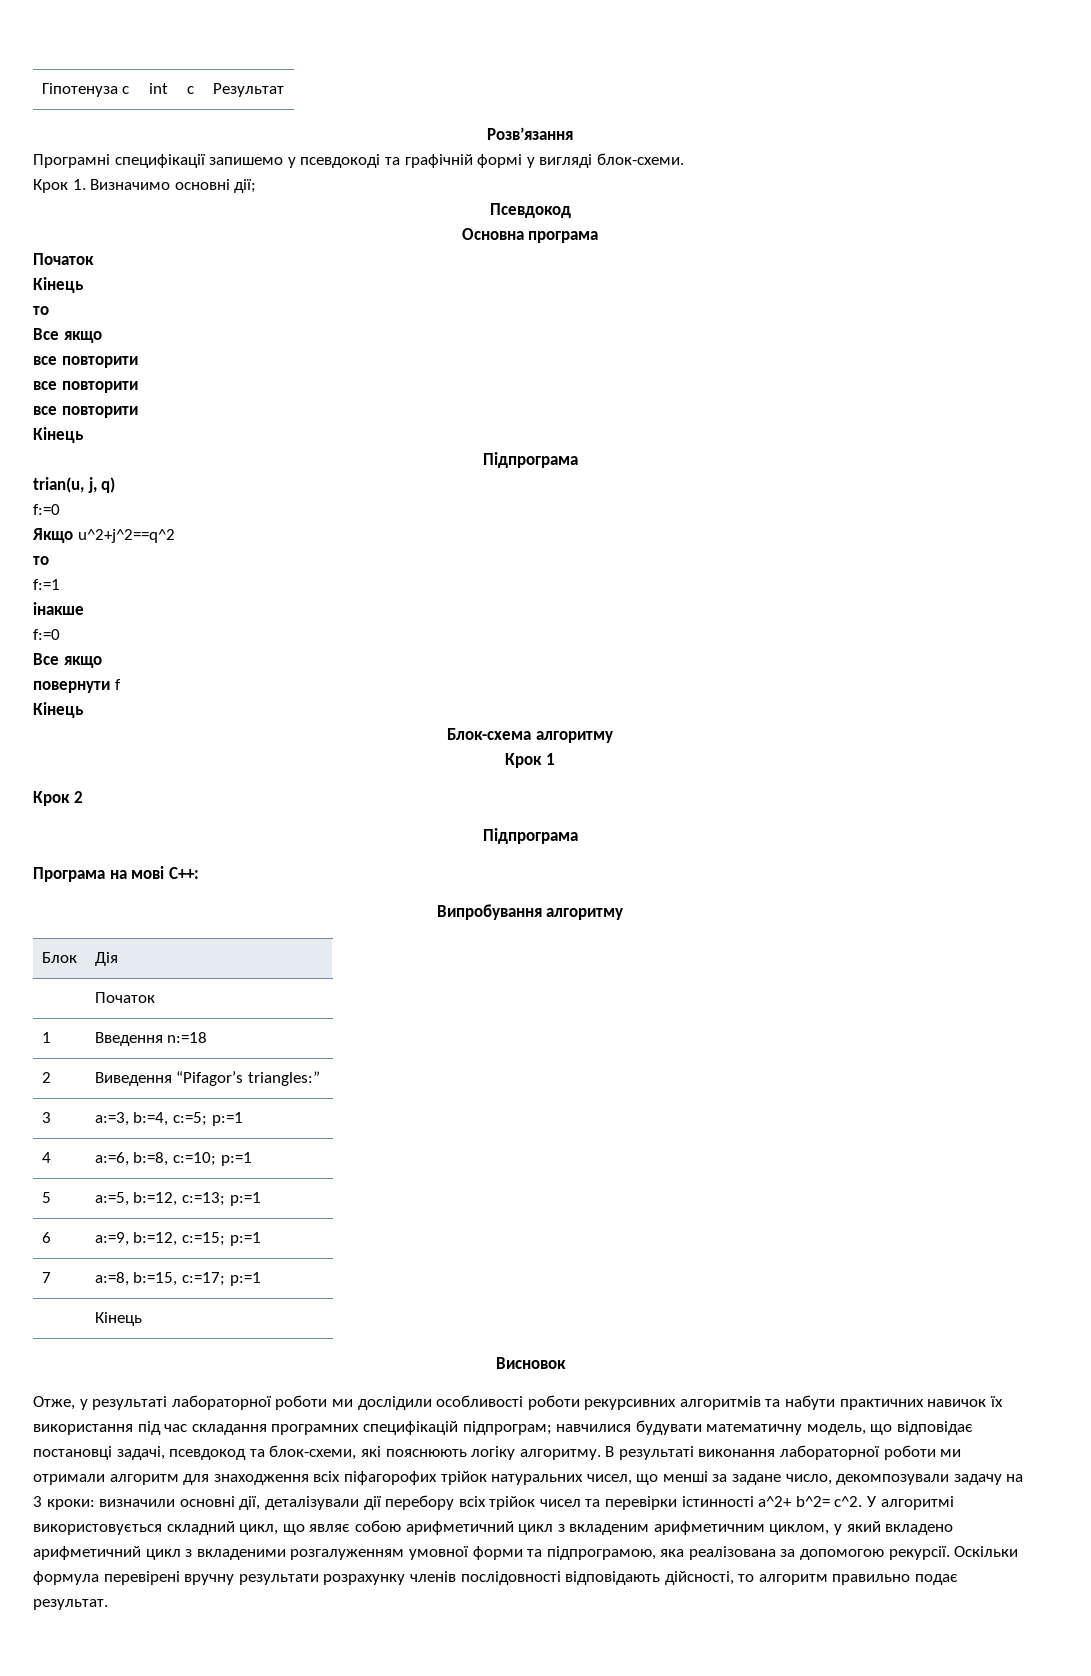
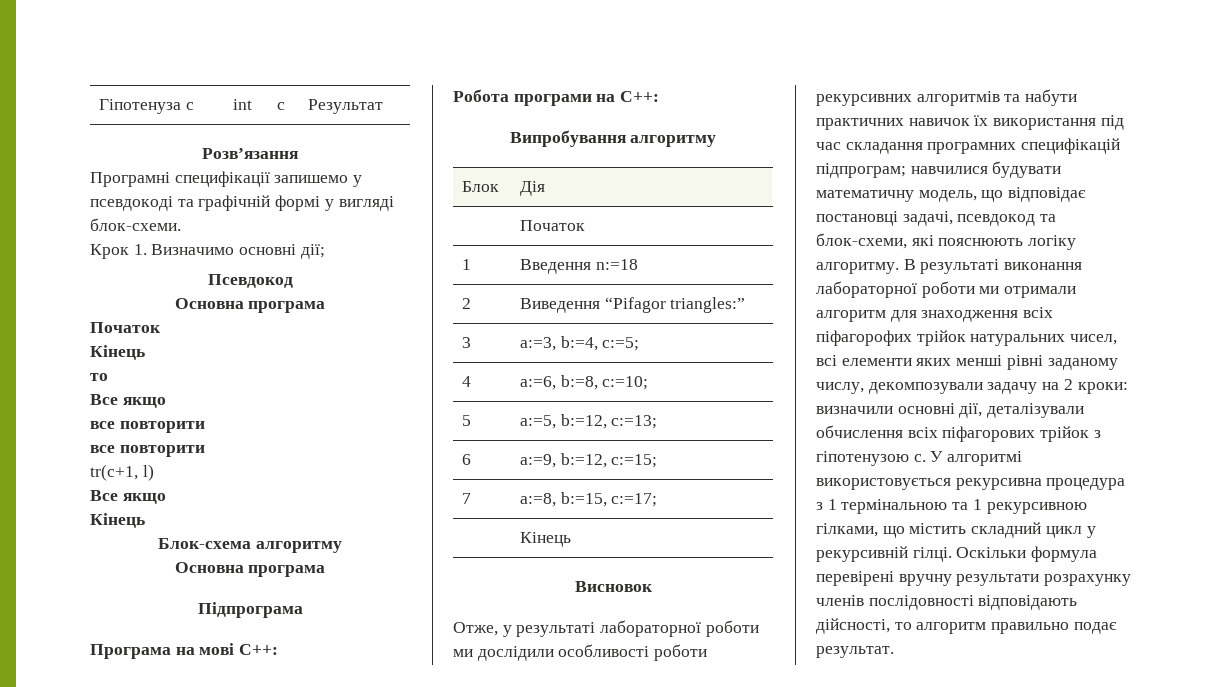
[33,406,138,418] [33,427,84,443] [482,452,578,468] [33,477,116,493] [33,504,60,515] [32,528,175,543] [33,556,49,565] [33,579,60,590] [33,602,84,615] [33,629,60,640] [33,653,102,668] [33,679,121,693] все повторити // Кінець // Підпрограма // trian(u, j, q) // f:=0 // Якщо u^2+j^2==q^2 // то // f:=1 // інакше // f:=0 // Все якщо // повернути f -> [90,464,154,481] [90,490,166,504] tr(c+1, l) // Все якщо
[505,753,555,768] [33,791,83,806] Крок 1 // Крок 2 -> [174,562,326,577] Основна програма
(199, 873) none -> [453,89,660,106] // Робота програми на С++:
[176,1071,244,1086] “Pifagor’s -> [604,297,666,313] “Pifagor
[211,1112,243,1126] р:=1 -> (640, 344) none
[220,1152,252,1166] р:=1 -> (649, 383) none
[229,1192,261,1206] р:=1 -> (658, 422) none
[229,1232,261,1246] р:=1 -> (658, 461) none
[229,1272,261,1286] р:=1 -> (658, 500) none
[636,1471,832,1485] що менші за задане число, -> [816,355,1118,370] [816,382,864,394] всі елементи яких менші рівні заданому числу,
[33,1496,42,1507] 3 -> [1063,379,1073,390] 2
[363,1495,954,1510] [33,1520,954,1535] [33,1546,950,1560] дії перебору всіх трійок чисел та перевірки істинності a^2+ b^2= c^2. У алгоритмі використовується складний цикл, що являє собою арифметичний цикл з вкладеним арифметичним циклом, у який вкладено арифметичний цикл з вкладеними розгалуженням умовної форми та підпрограмою, яка реалізована за допомогою рекурсії. -> [816,425,1101,442] [816,451,1023,466] [816,478,1126,490] [816,499,1087,514] [816,522,1096,538] [816,546,952,562] обчислення всіх піфагорових трійок з гіпотенузою с. У алгоритмі використовується рекурсивна процедура з 1 термінальною та 1 рекурсивною гілками, що містить складний цикл у рекурсивній гілці.

